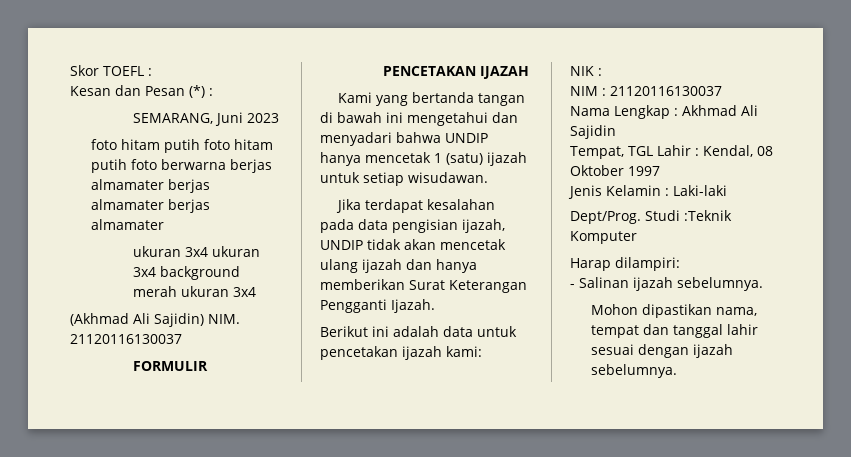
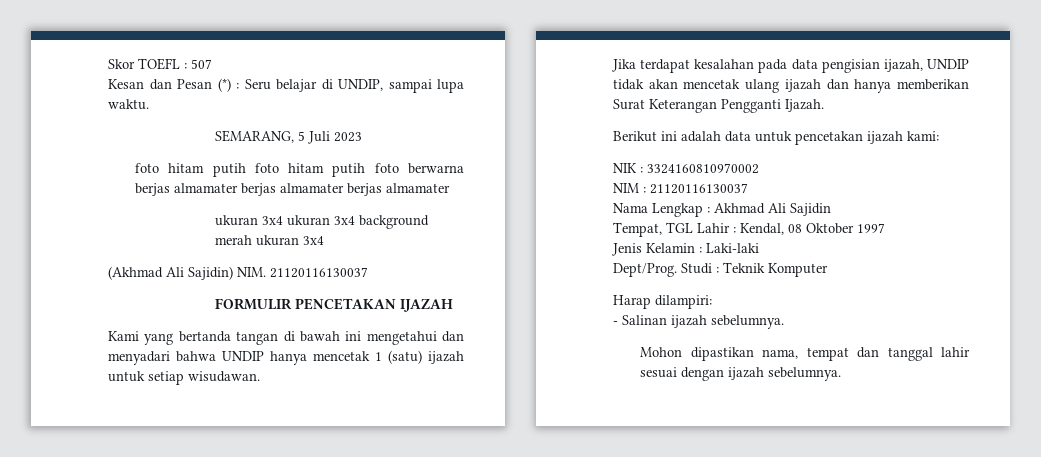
(152, 72) none -> [191,59,212,69] 507
(213, 92) none -> [244,79,464,93] [108,99,149,110] Seru belajar di UNDIP, sampai lupa waktu.
[215,112,244,126] Juni -> [297,131,330,144] 5 Juli
(602, 72) none -> [647,163,759,174] 3324160810970002
[684,210,732,221] :Teknik -> [716,262,765,273] : Teknik

